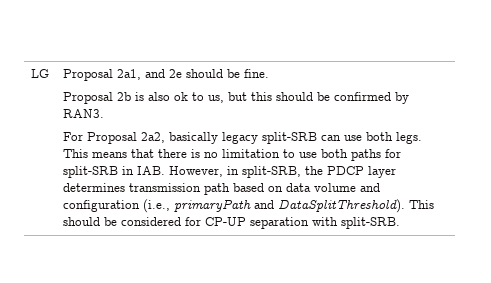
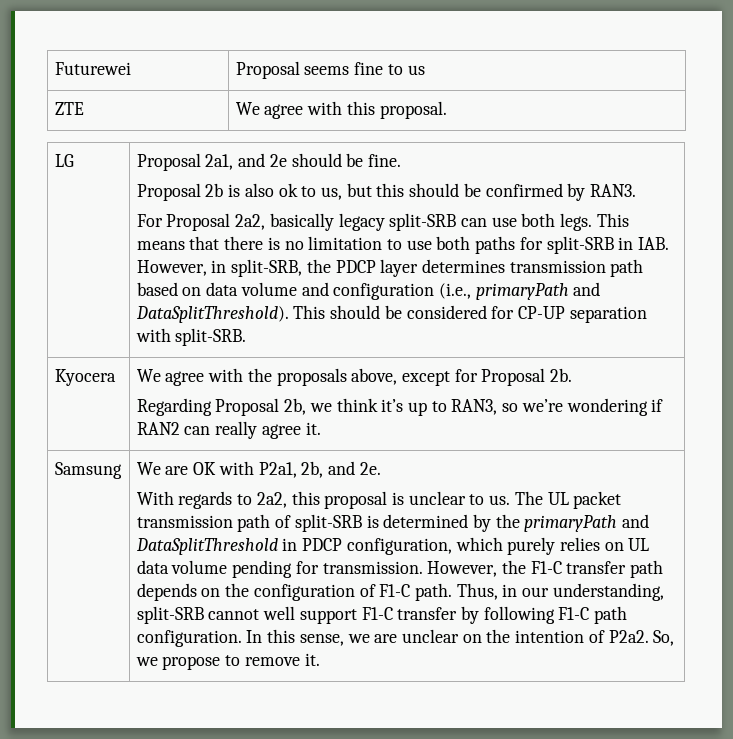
(30, 73) none -> [54,62,131,75] [235,61,425,79] [54,102,84,115] [235,101,447,119] Futurewei | Proposal seems fine to us // ZTE | We agree with this proposal. //
(400, 223) none -> [54,369,116,386] [136,368,573,386] [136,398,664,416] [136,421,321,439] [54,462,122,479] [136,461,381,478] [136,491,622,509] [136,514,650,532] [135,537,650,555] [136,560,664,578] [136,583,664,601] [136,606,628,624] [136,629,675,647] [135,653,320,670] // Kyocera | We agree with the proposals above, except for Proposal 2b. // Regarding Proposal 2b, we think it’s up to RAN3, so we’re wondering if RAN2 can really agree it. // Samsung | We are OK with P2a1, 2b, and 2e. // With regards to 2a2, this proposal is unclear to us. The UL packet transmission path of split-SRB is determined by the primaryPath and DataSplitThreshold in PDCP configuration, which purely relies on UL data volume pending for transmission. However, the F1-C transfer path depends on the configuration of F1-C path. Thus, in our understanding, split-SRB cannot well support F1-C transfer by following F1-C path configuration. In this sense, we are unclear on the intention of P2a2. So, we propose to remove it.

